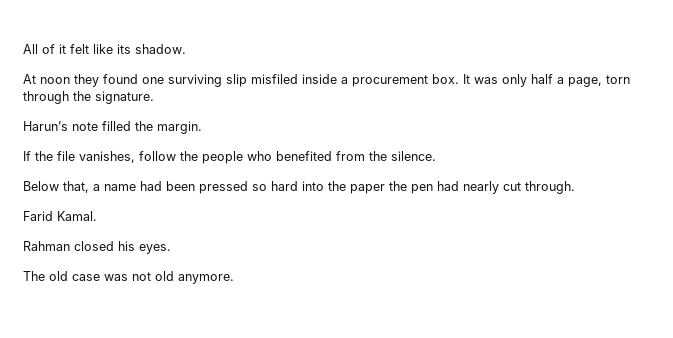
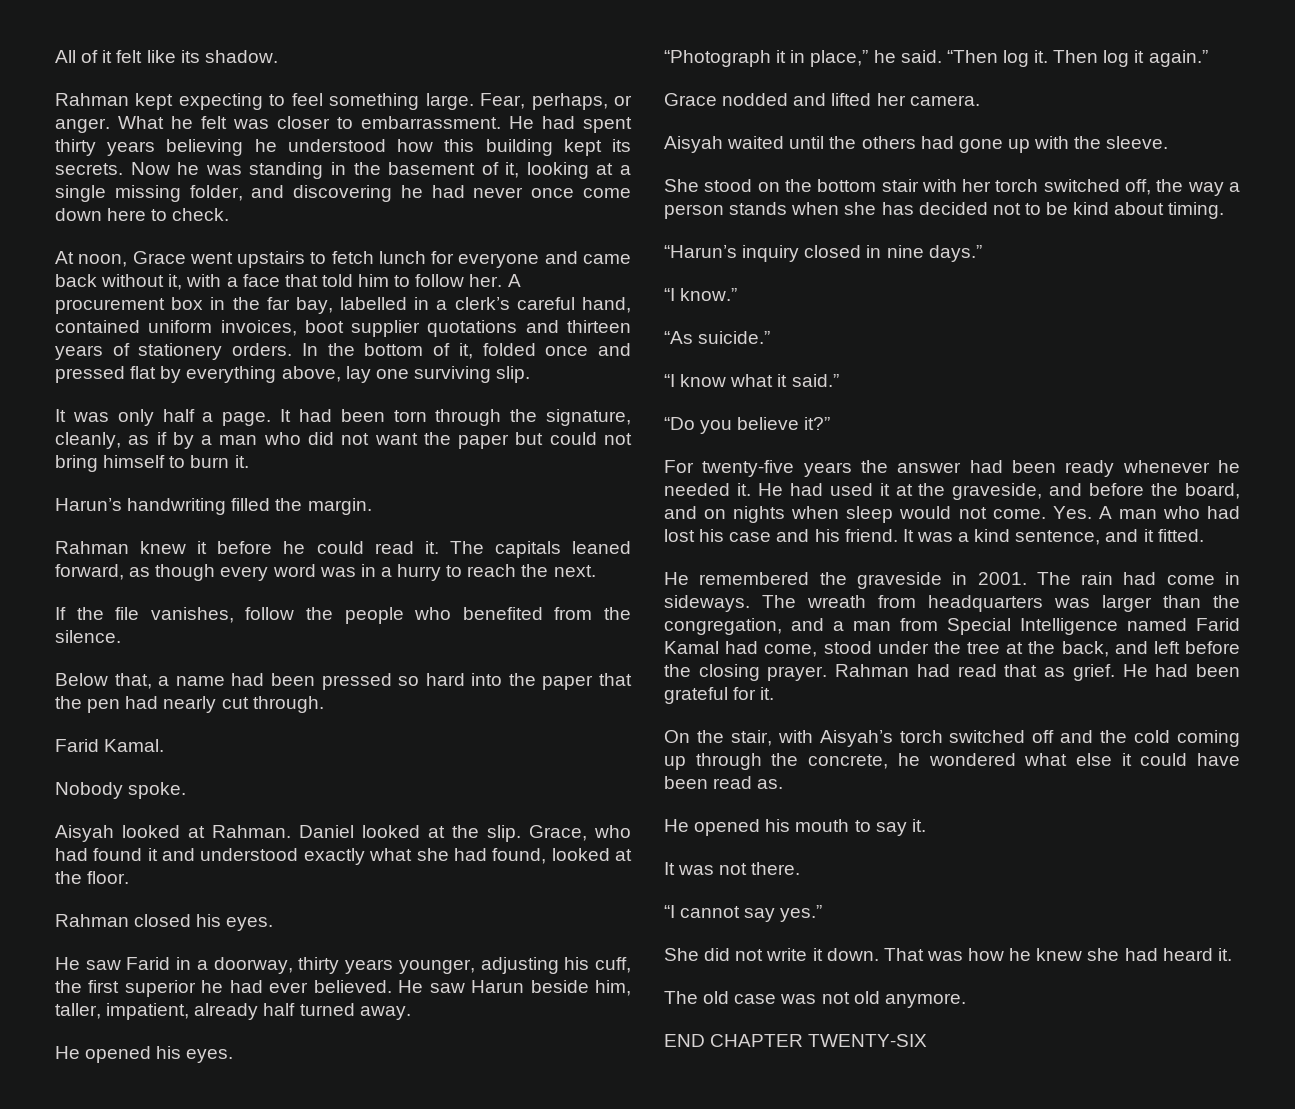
[23,74,459,87] At noon they found one surviving slip misfiled inside a procurement box. -> [55,93,633,110] [55,116,632,133] [55,139,631,156] [55,162,631,179] [55,185,631,202] [55,208,230,221] [55,251,631,268] [55,274,521,290] [55,297,631,314] [55,320,631,337] [55,343,632,360] [55,366,531,383] Rahman kept expecting to feel something large. Fear, perhaps, or anger. What he felt was closer to embarrassment. He had spent thirty years believing he understood how this building kept its secrets. Now he was standing in the basement of it, looking at a single missing folder, and discovering he had never once come down here to check. // At noon, Grace went upstairs to fetch lunch for everyone and came back without it, with a face that told him to follow her. A procurement box in the far bay, labelled in a clerk’s careful hand, contained uniform invoices, boot supplier quotations and thirteen years of stationery orders. In the bottom of it, folded once and pressed flat by everything above, lay one surviving slip. //
[568,75,630,87] [23,91,154,104] page, torn through the signature. -> [222,409,631,426] [55,432,632,449] [55,455,249,472] page. It had been torn through the signature, cleanly, as if by a man who did not want the paper but could not bring himself to burn it.
[72,122,98,131] note -> [127,498,227,515] handwriting
(202, 127) none -> [55,541,632,558] [55,564,596,581] // Rahman knew it before he could read it. The capitals leaned forward, as though every word was in a hurry to reach the next.
(385, 189) none -> [598,673,632,686] that
[23,241,171,254] Rahman closed his eyes. -> [55,782,187,799] [55,825,631,842] [55,848,632,865] [55,871,130,884] [55,914,274,931] [55,957,631,974] [55,980,631,997] [55,1003,411,1020] [55,1046,234,1063] [664,50,1208,67] [664,93,980,106] [664,136,1169,153] [664,179,1240,196] [664,202,1225,219] [664,245,982,262] [664,288,738,301] [664,331,771,344] [664,374,839,387] [664,417,831,434] [664,460,1240,477] [664,483,1240,500] [664,506,1240,523] [664,529,1204,545] [664,572,1240,589] [664,595,1240,612] [664,618,1240,635] [664,641,1240,657] [664,664,1240,681] [664,687,775,704] [664,730,1240,747] [664,753,1240,770] [664,776,784,789] [664,819,926,836] [664,862,801,875] [664,905,823,922] [664,948,1232,961] Nobody spoke. // Aisyah looked at Rahman. Daniel looked at the slip. Grace, who had found it and understood exactly what she had found, looked at the floor. // Rahman closed his eyes. // He saw Farid in a doorway, thirty years younger, adjusting his cuff, the first superior he had ever believed. He saw Harun beside him, taller, impatient, already half turned away. // He opened his eyes. // “Photograph it in place,” he said. “Then log it. Then log it again.” // Grace nodded and lifted her camera. // Aisyah waited until the others had gone up with the sleeve. // She stood on the bottom stair with her torch switched off, the way a person stands when she has decided not to be kind about timing. // “Harun’s inquiry closed in nine days.” // “I know.” // “As suicide.” // “I know what it said.” // “Do you believe it?” // For twenty-five years the answer had been ready whenever he needed it. He had used it at the graveside, and before the board, and on nights when sleep would not come. Yes. A man who had lost his case and his friend. It was a kind sentence, and it fitted. // He remembered the graveside in 2001. The rain had come in sideways. The wreath from headquarters was larger than the congregation, and a man from Special Intelligence named Farid Kamal had come, stood under the tree at the back, and left before the closing prayer. Rahman had read that as grief. He had been grateful for it. // On the stair, with Aisyah’s torch switched off and the cold coming up through the concrete, he wondered what else it could have been read as. // He opened his mouth to say it. // It was not there. // “I cannot say yes.” // She did not write it down. That was how he knew she had heard it.
(234, 279) none -> [664,1034,928,1047] // END CHAPTER TWENTY-SIX

